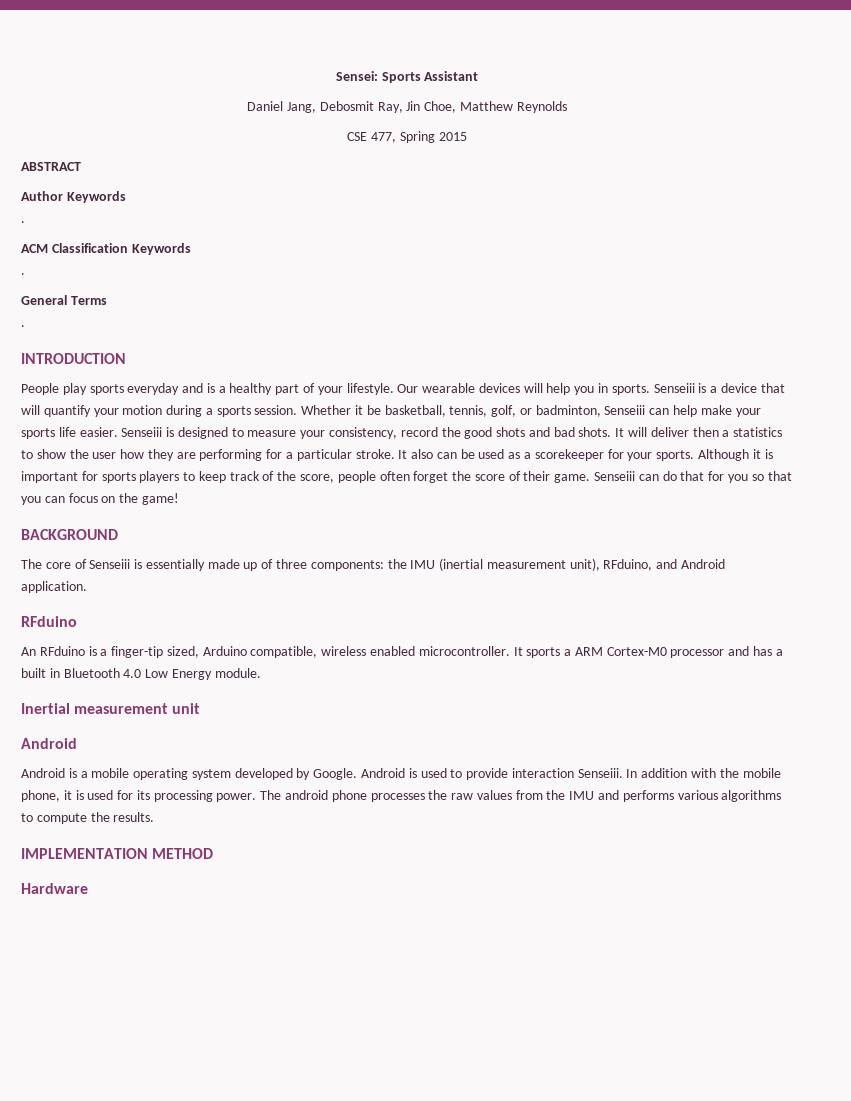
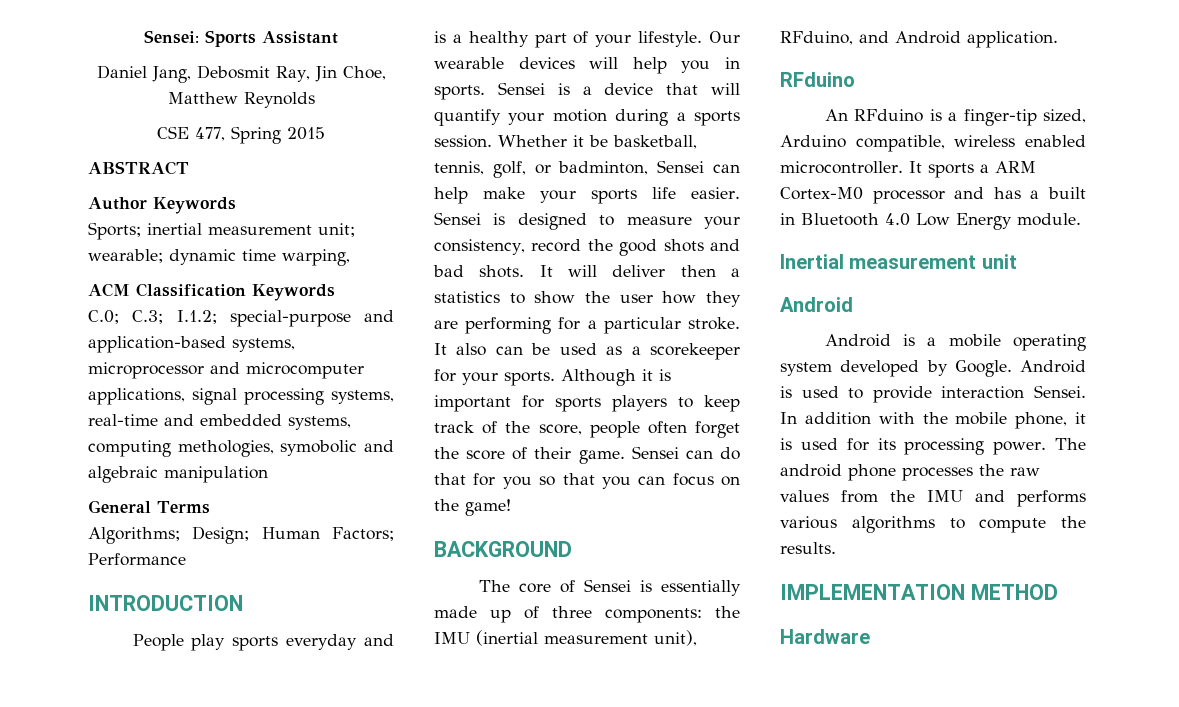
[21,221,25,223] [21,243,191,255] [21,273,25,275] [21,295,107,305] [21,325,25,327] . // ACM Classification Keywords // . // General Terms // . -> [88,222,355,240] [88,249,350,266] [88,283,335,301] [88,310,394,327] [88,336,295,353] [88,362,364,379] [88,388,394,405] [88,414,351,430] [88,440,395,457] [88,466,268,483] [88,500,210,514] [88,526,394,544] [88,553,186,566] Sports; inertial measurement unit; wearable; dynamic time warping, // ACM Classification Keywords // C.0; C.3; I.1.2; special-purpose and application-based systems, microprocessor and microcomputer applications, signal processing systems, real-time and embedded systems, computing methologies, symobolic and algebraic manipulation // General Terms // Algorithms; Design; Human Factors; Performance
[653,383,695,393] Senseiii -> [497,82,545,95] Sensei
[604,405,646,415] Senseiii -> [657,160,705,173] Sensei
[121,427,163,437] Senseiii -> [434,212,481,225] Sensei
[594,471,636,481] Senseiii -> [631,446,679,459] Sensei
[89,559,131,569] Senseiii -> [583,579,631,592] Sensei
[577,768,623,778] Senseiii. -> [1034,385,1086,398] Sensei.

